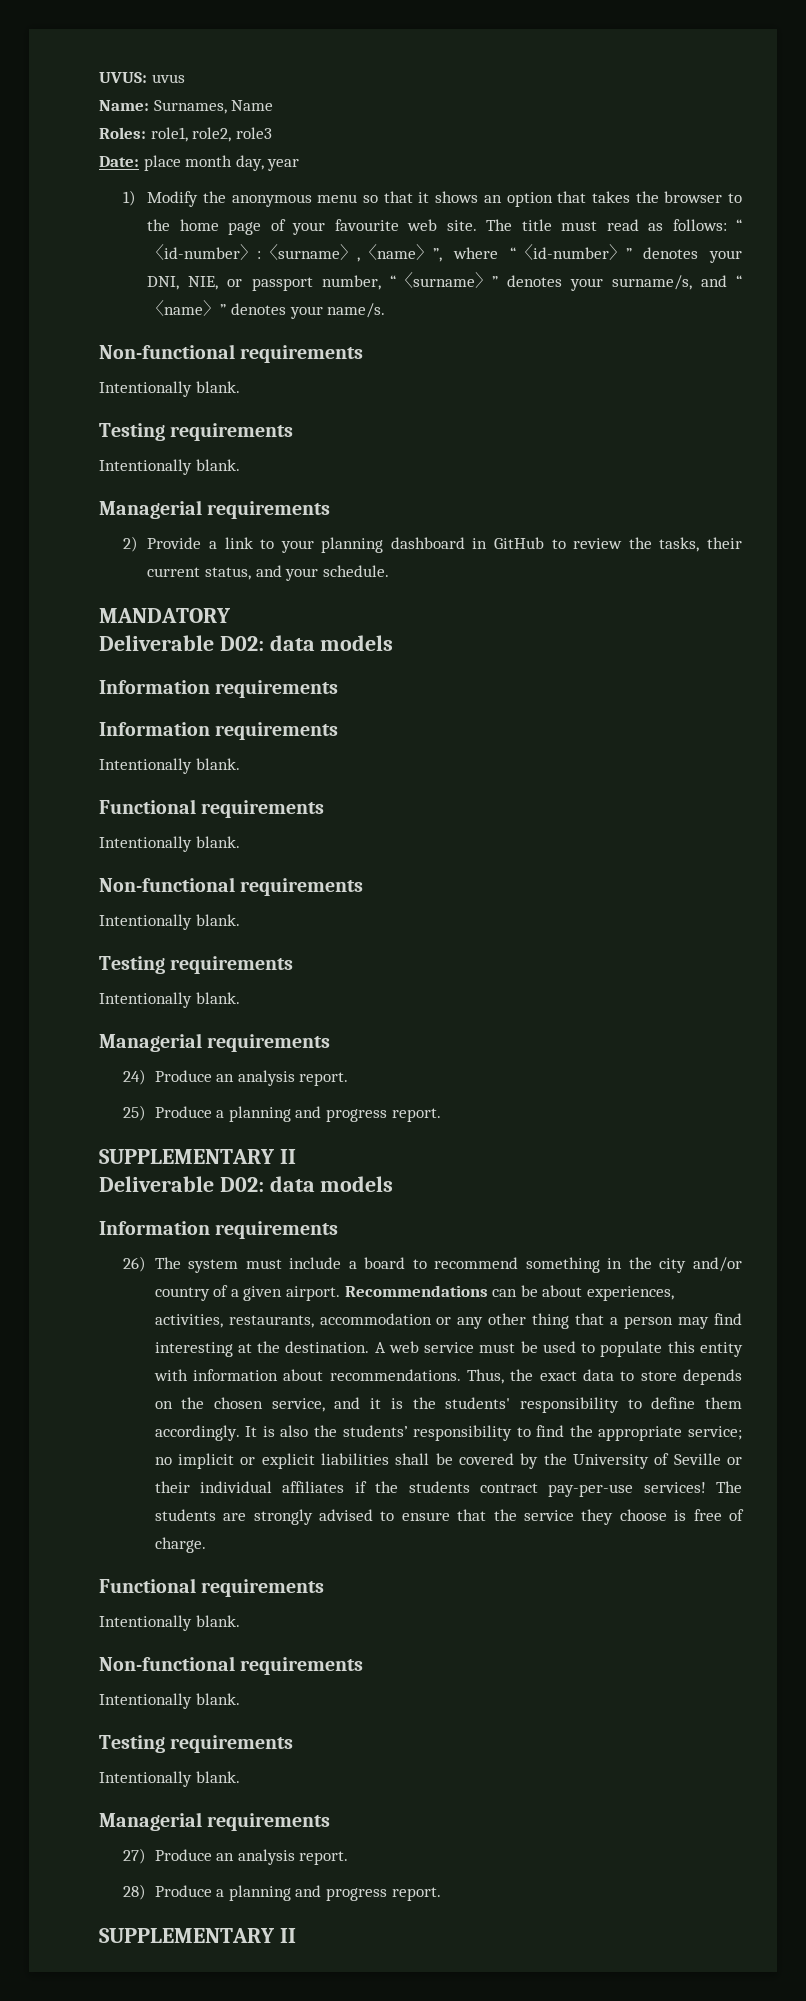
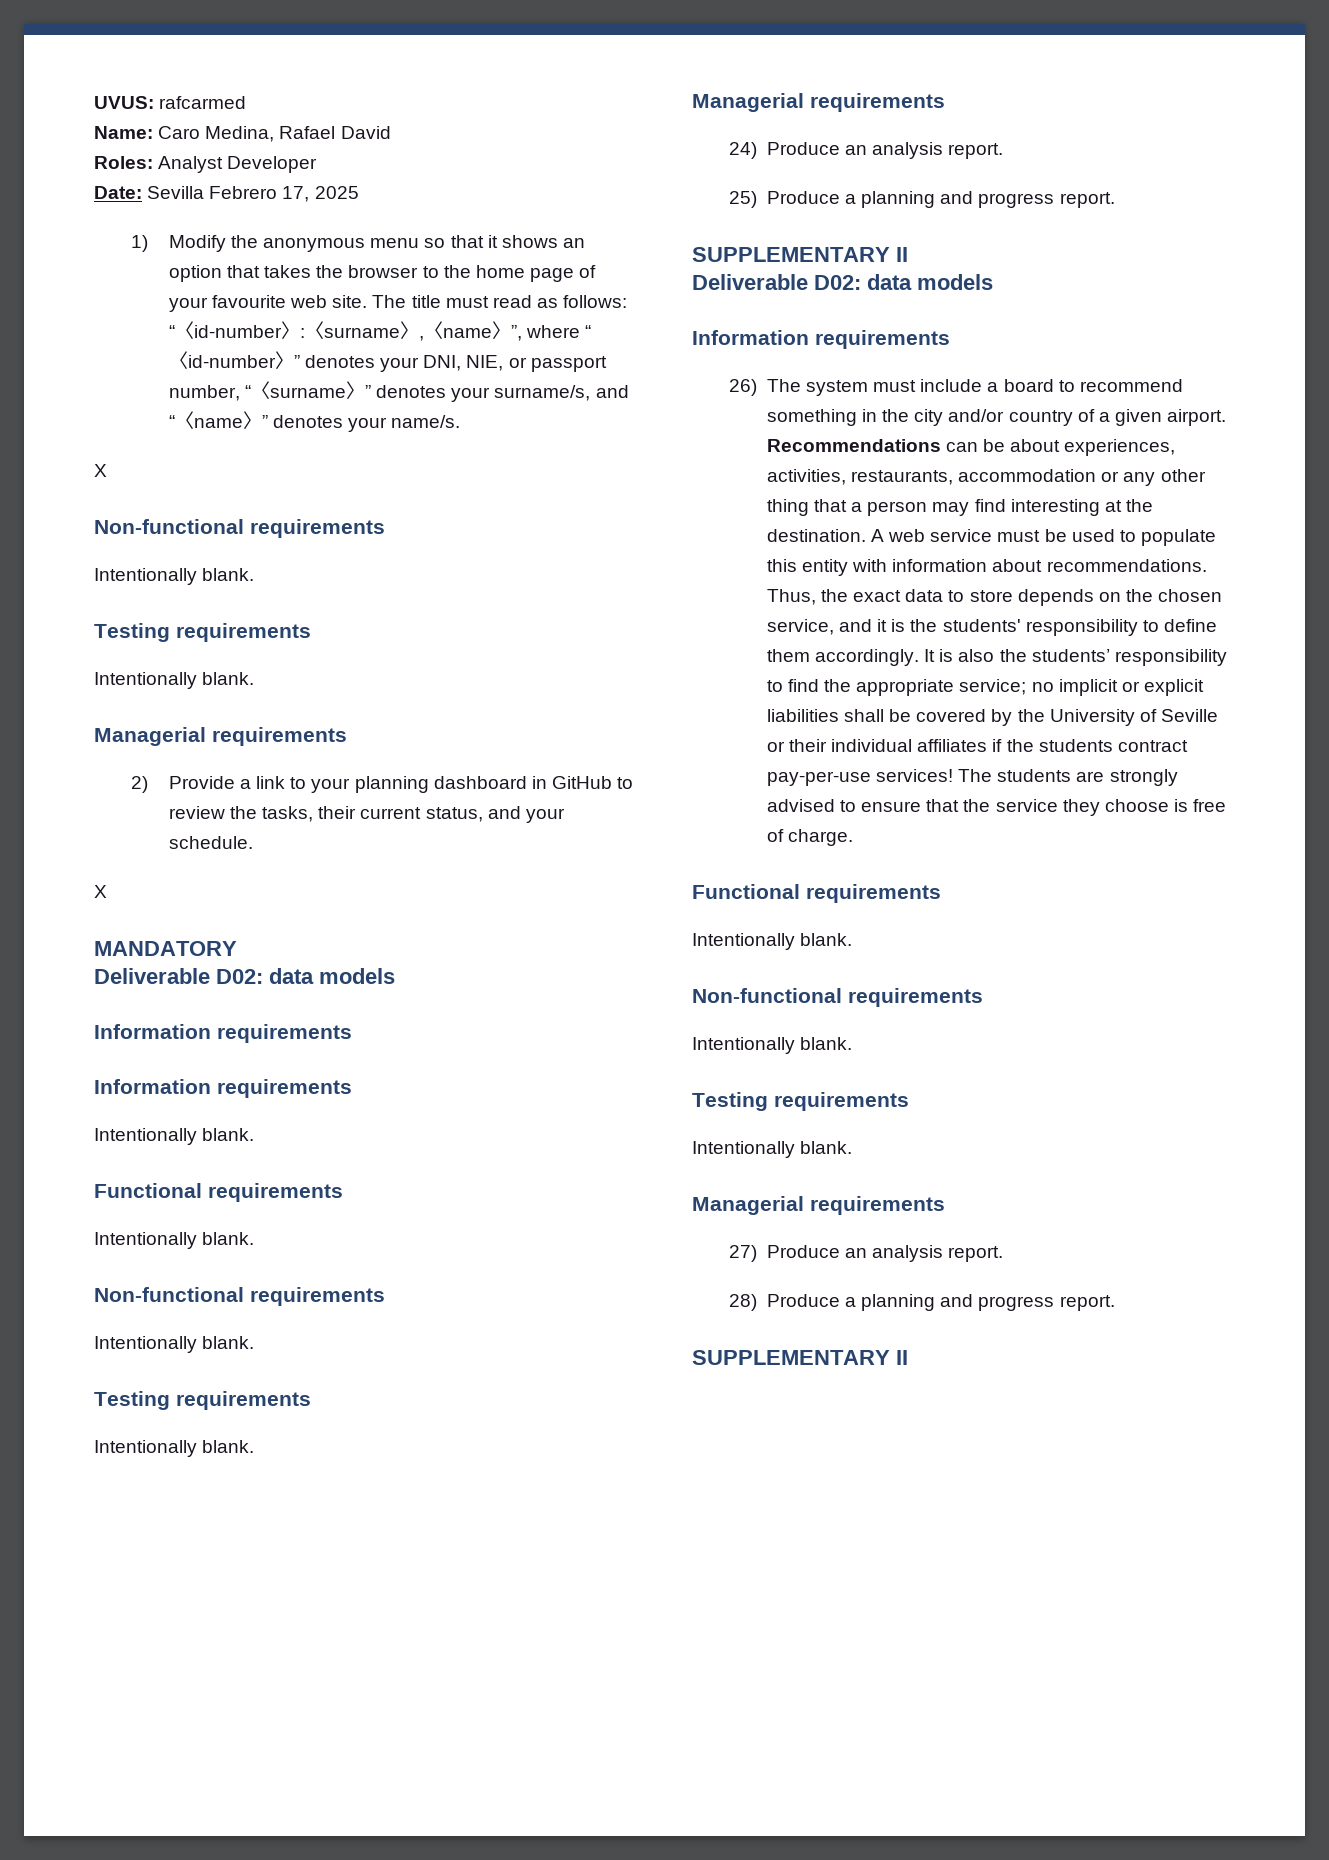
[151,74,185,83] uvus -> [159,96,247,109] rafcarmed
[153,100,274,114] [99,127,272,142] [99,155,300,171] Surnames, Name // Roles: role1, role2, role3 // Date: place month day, year -> [158,126,391,142] [94,156,318,173] [94,186,359,202] Caro Medina, Rafael David // Roles: Analyst Developer // Date: Sevilla Febrero 17, 2025
(386, 310) none -> [94,464,107,477] // X
(389, 571) none -> [94,885,107,898] // X

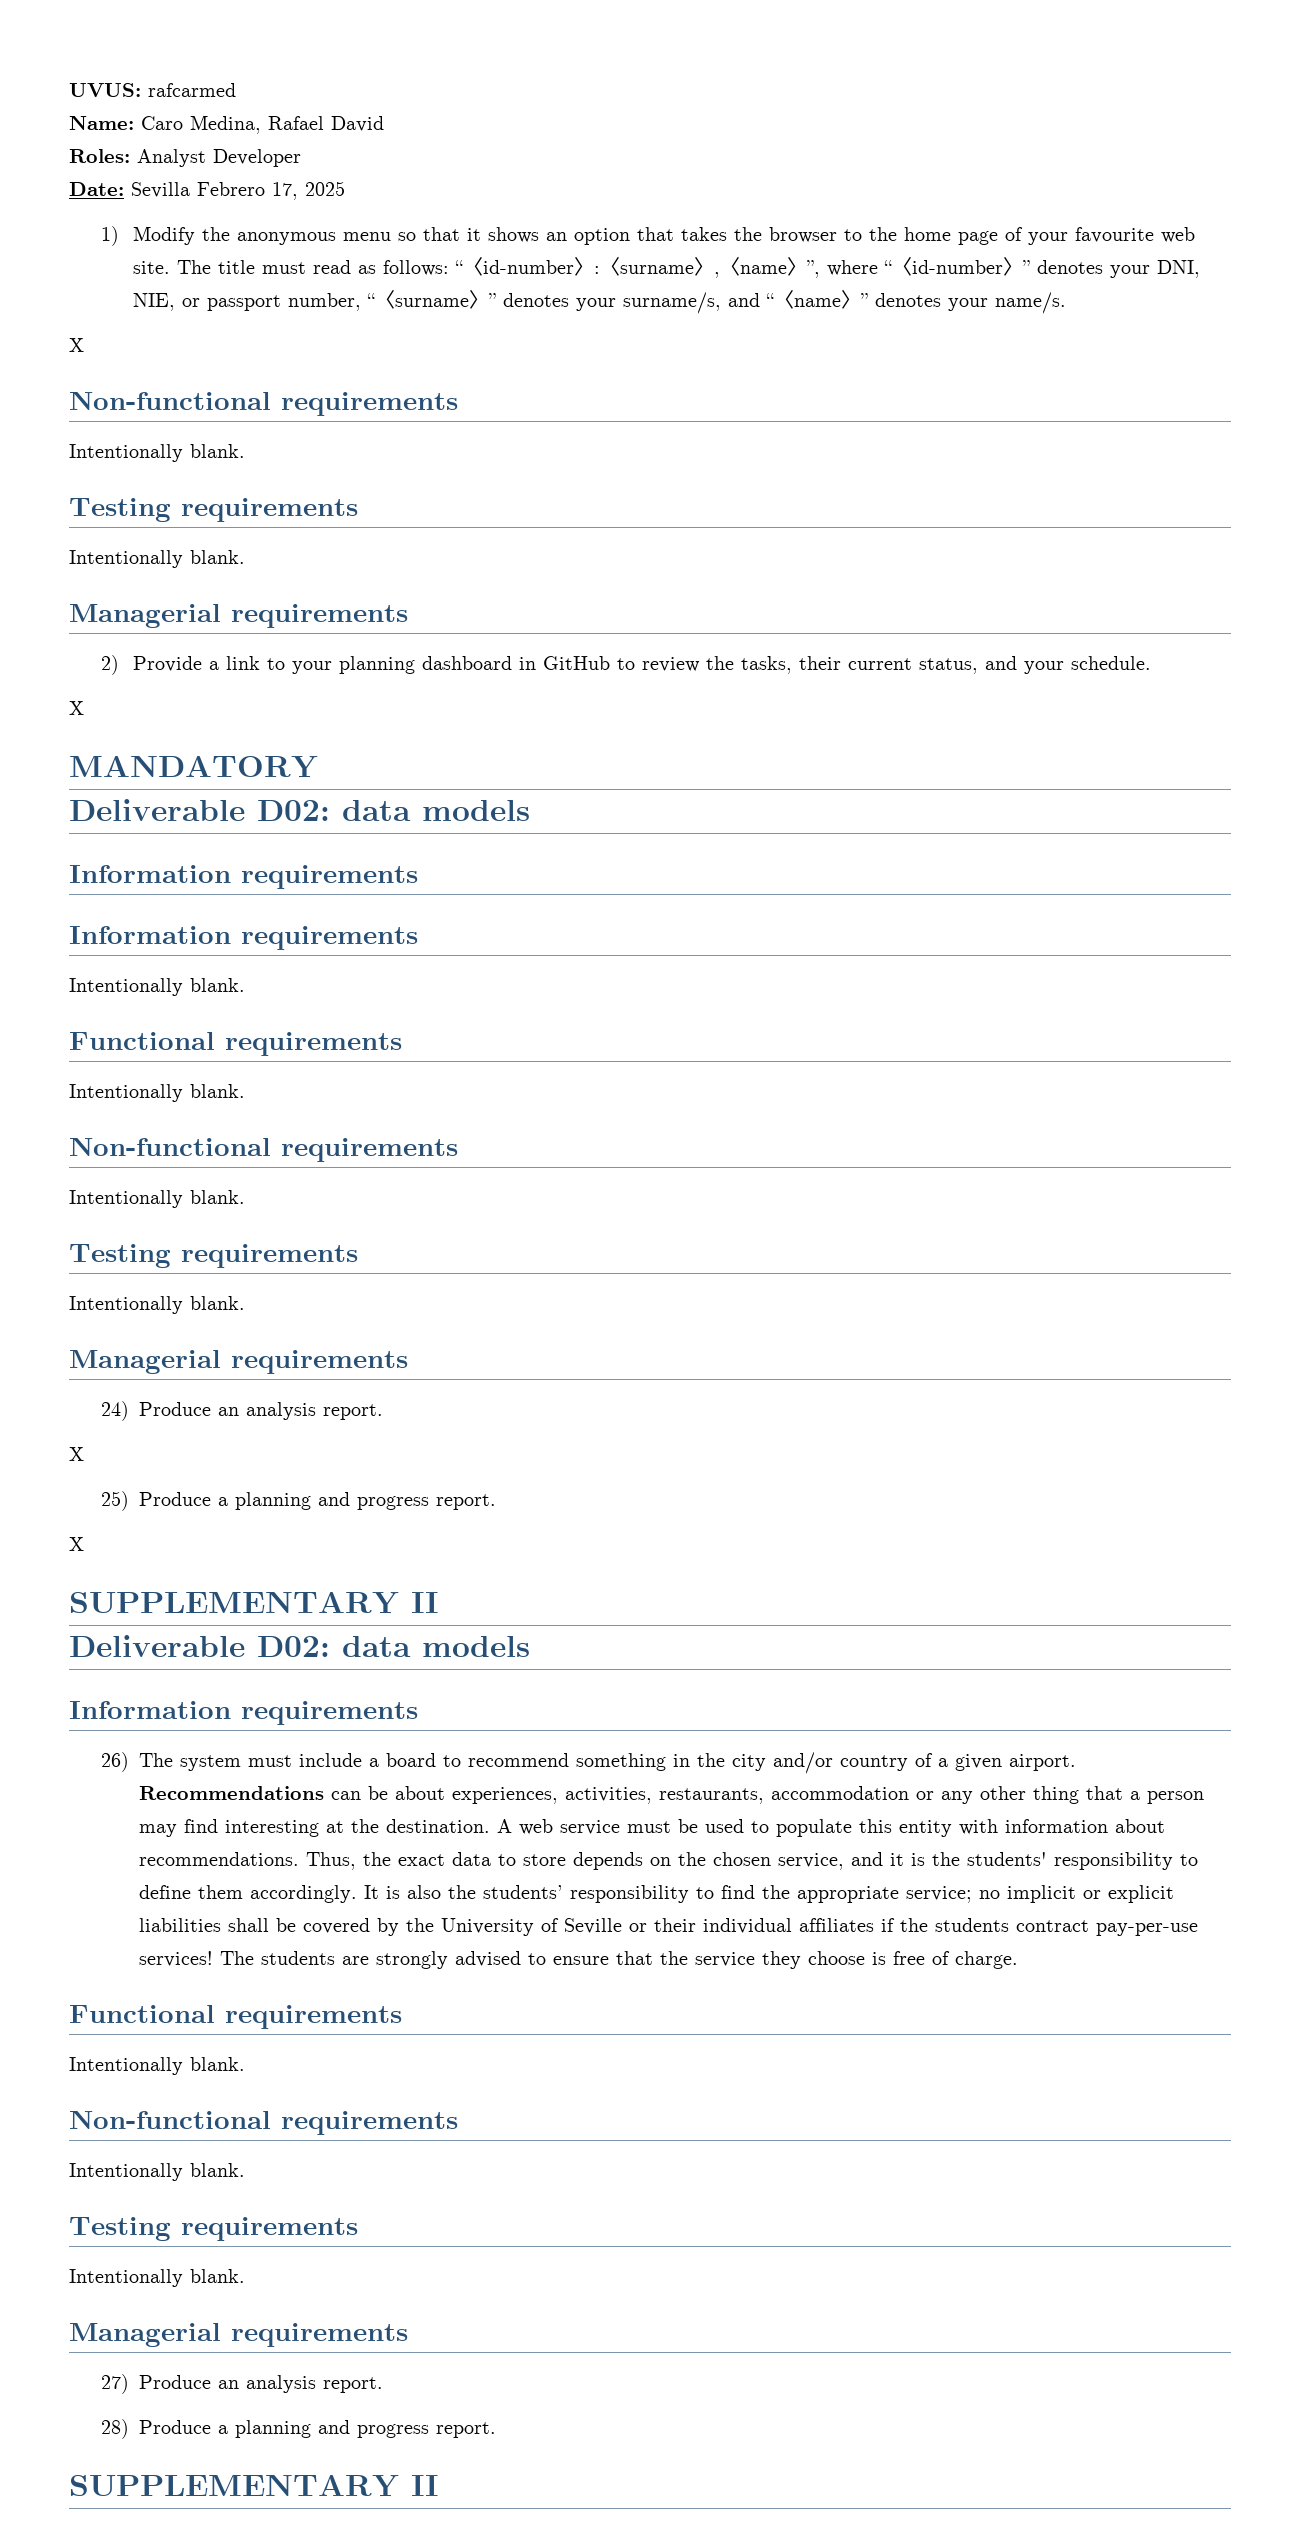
(1004, 151) none -> [69,1447,84,1461] // X
(1115, 200) none -> [69,1537,84,1551] // X

